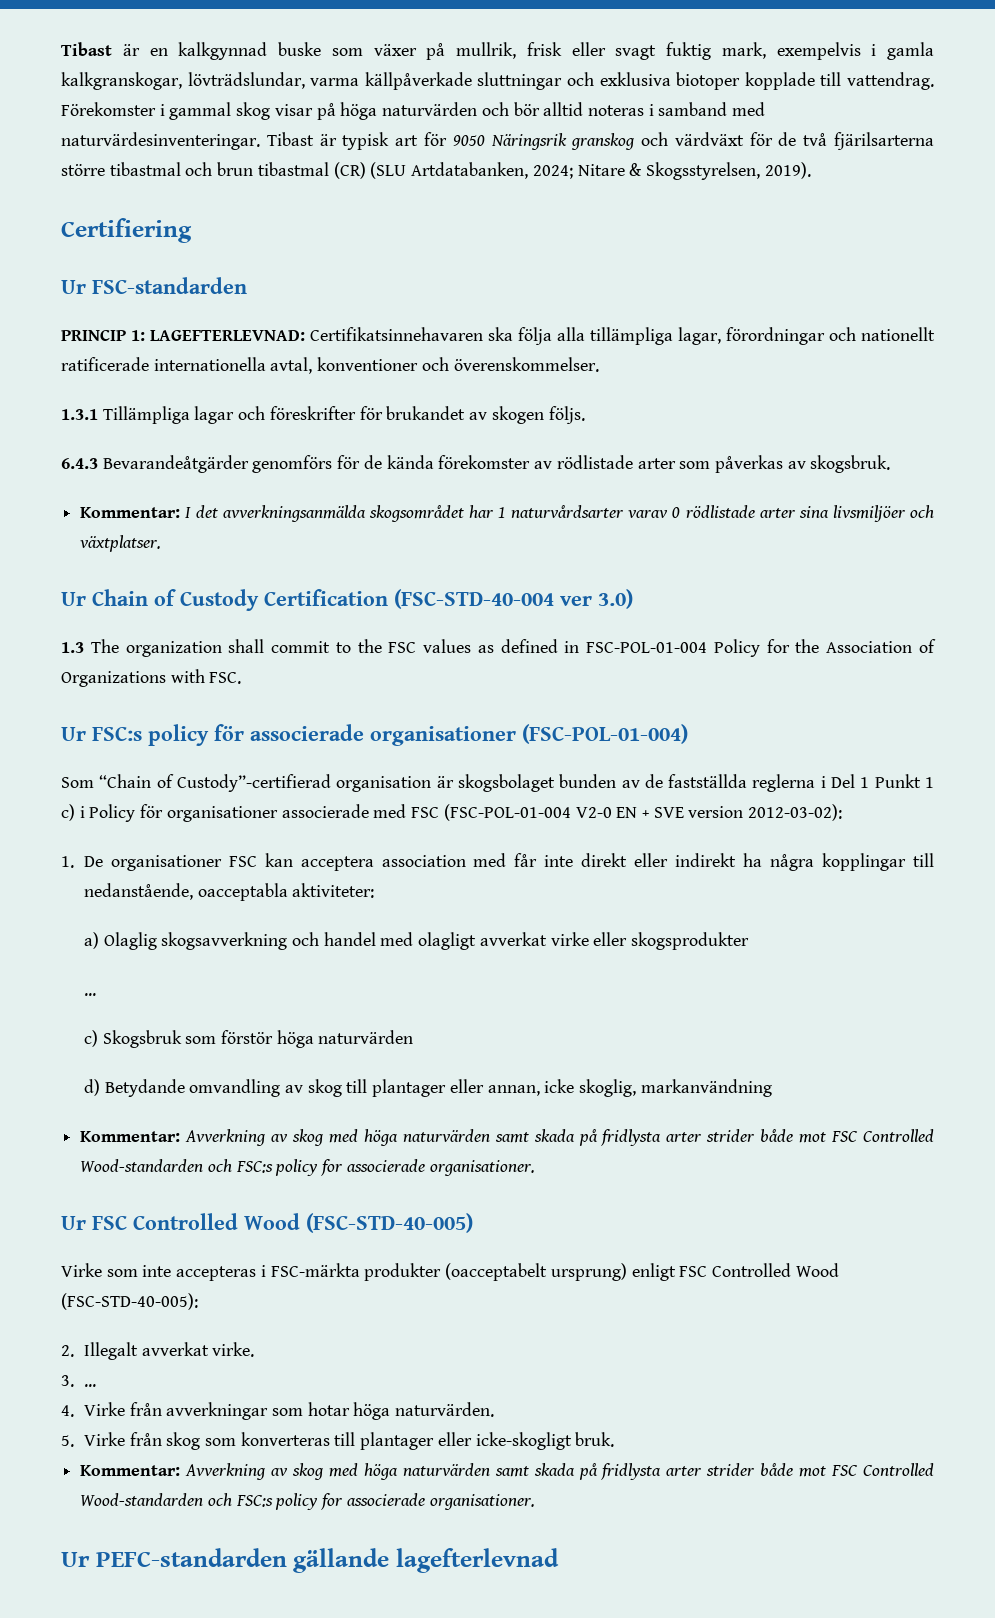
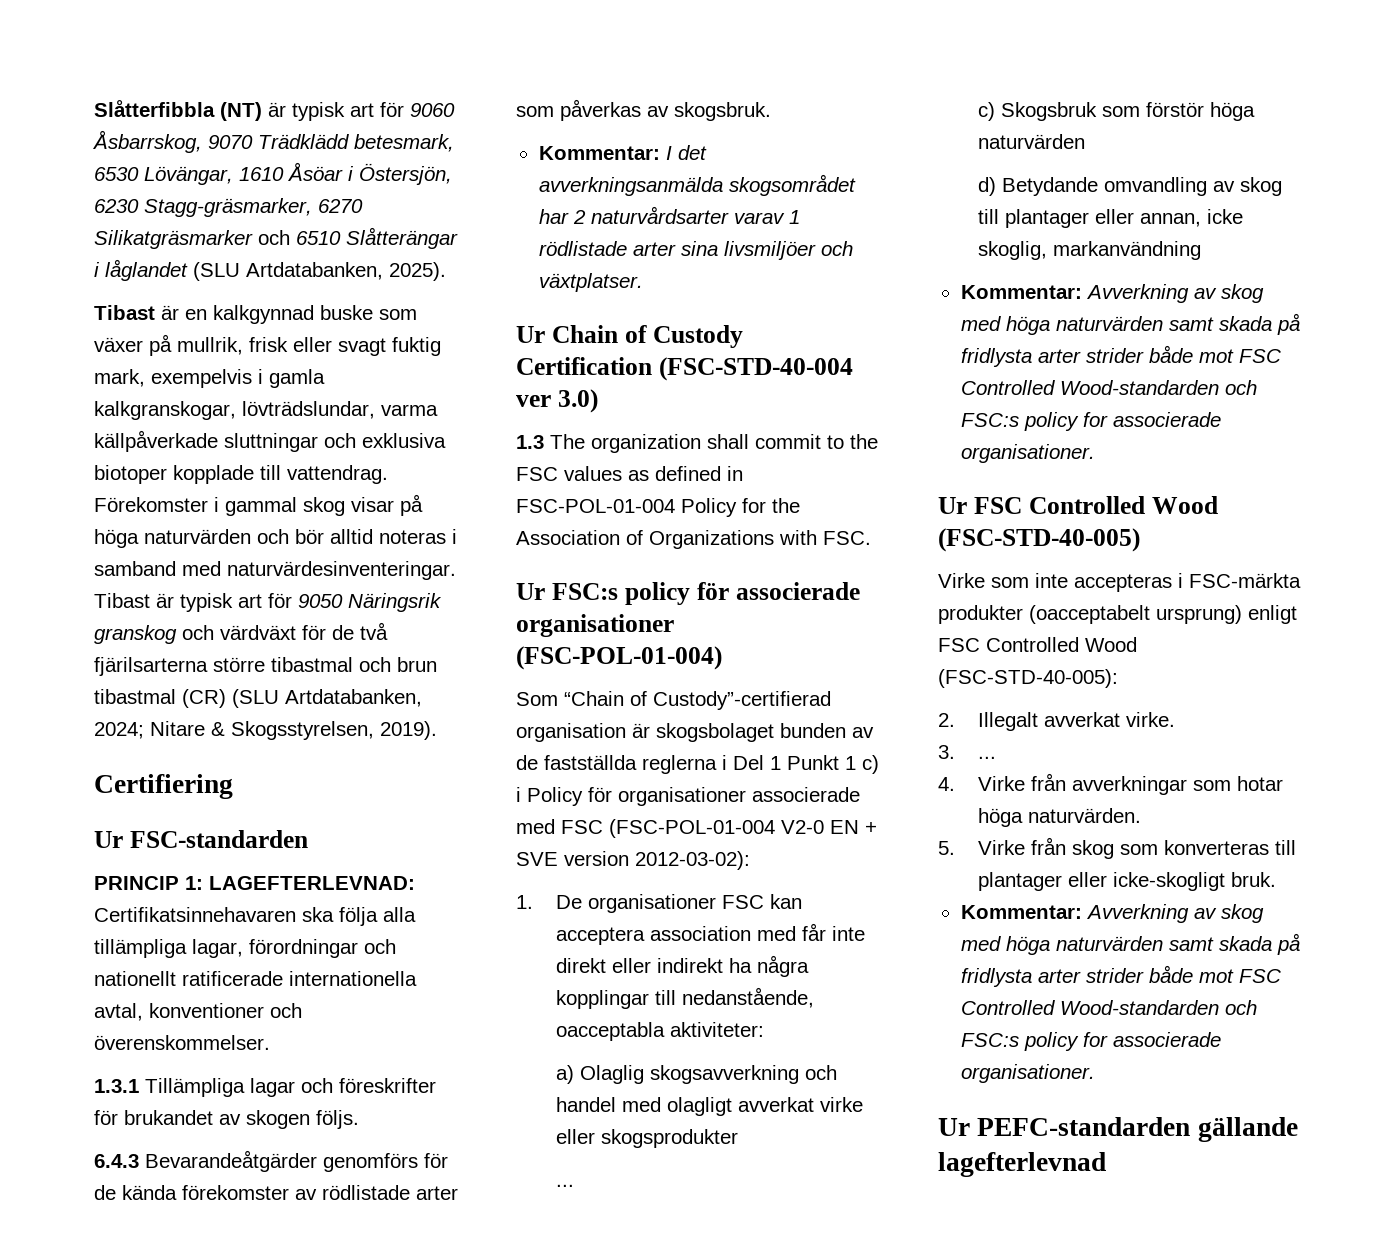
(61, 49) none -> [94,100,455,121] [92,130,454,153] [94,162,452,185] [94,198,363,217] [94,227,458,249] [94,259,446,281] Slåtterfibbla (NT) är typisk art för 9060 Åsbarrskog, 9070 Trädklädd betesmark, 6530 Lövängar, 1610 Åsöar i Östersjön, 6230 Stagg-gräsmarker, 6270 Silikatgräsmarker och 6510 Slåtterängar i låglandet (SLU Artdatabanken, 2025). //
[498,507,506,518] 1 -> [572,210,586,224] 2
[672,507,681,518] 0 -> [788,210,800,224] 1

